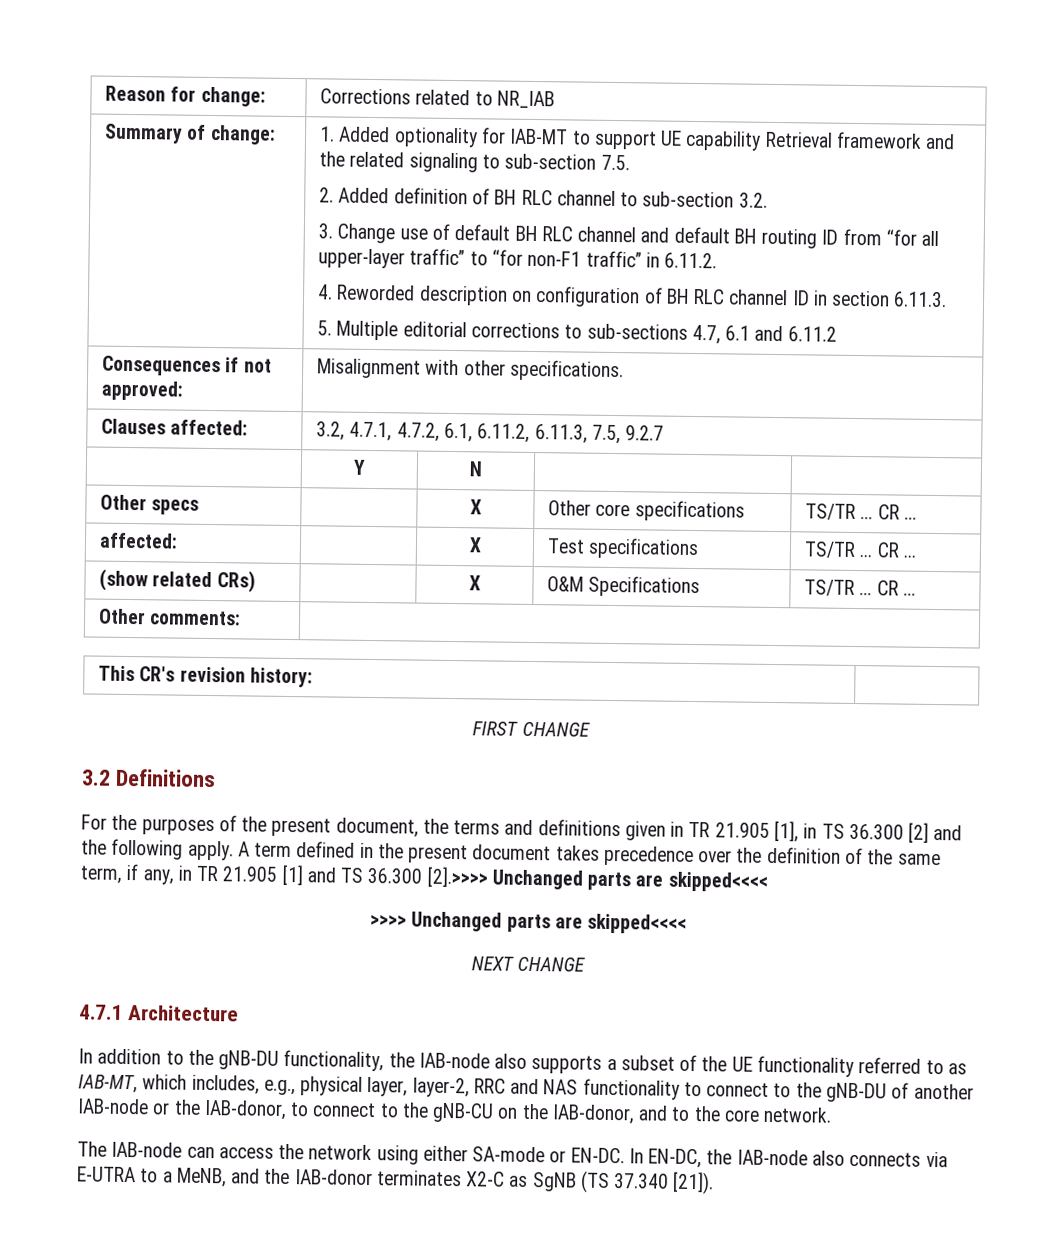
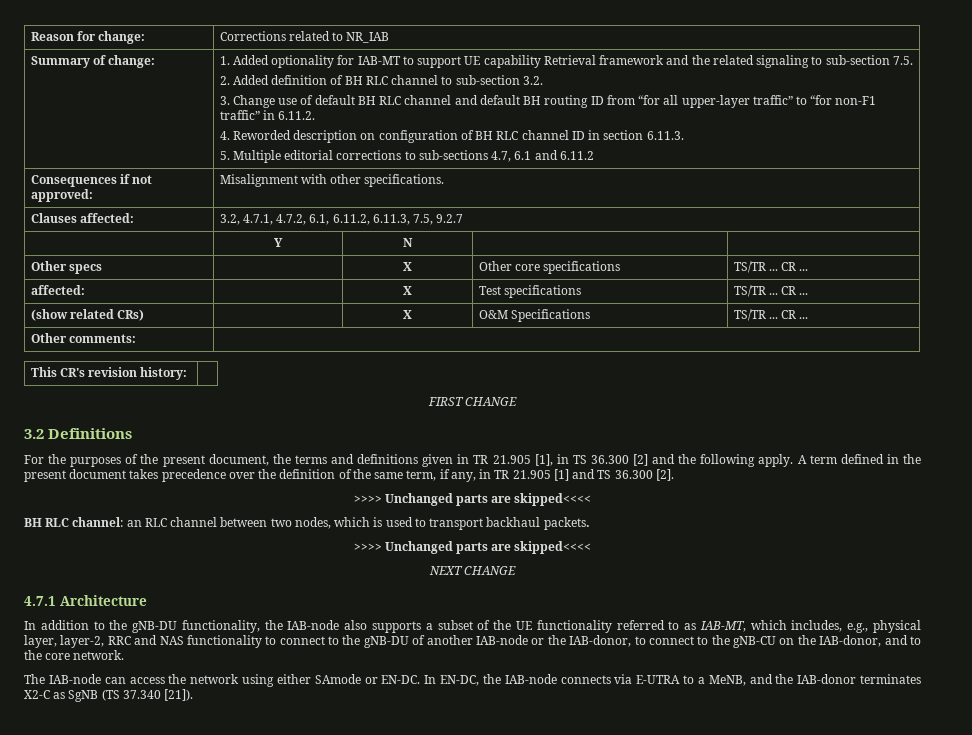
[426,866,768,892] [2].>>>> Unchanged parts are skipped<<<< -> [655,469,674,481] [353,493,592,506] [24,517,590,530] [2]. // >>>> Unchanged parts are skipped<<<< // BH RLC channel: an RLC channel between two nodes, which is used to transport backhaul packets.
[472,1146,546,1163] SA-mode -> [314,674,361,684] SAmode
[811,1150,845,1166] also -> (557, 679) none

